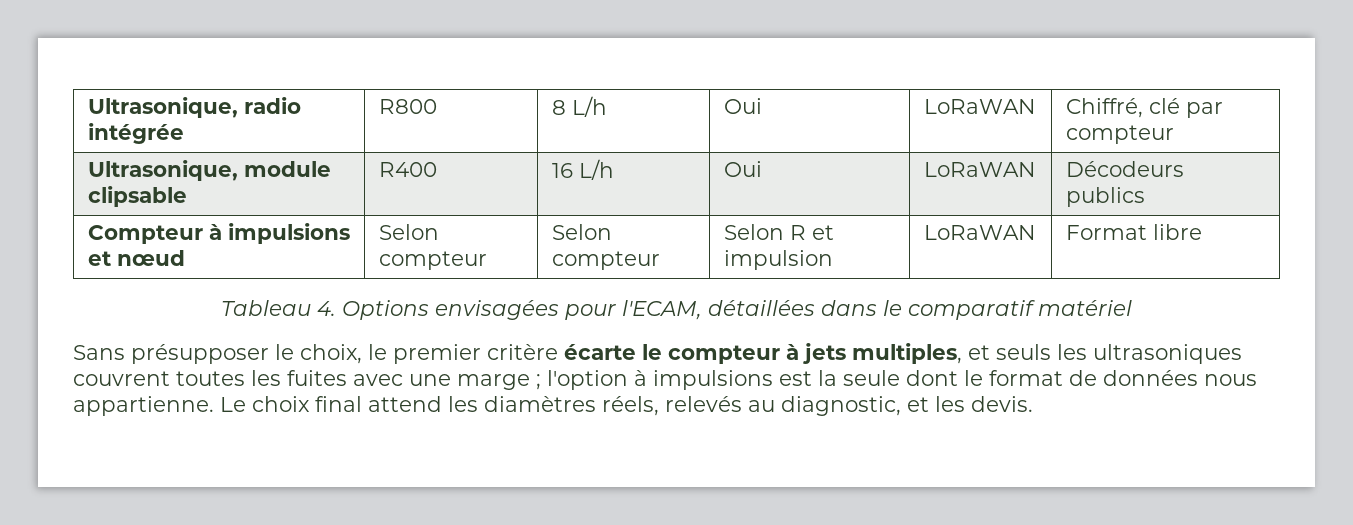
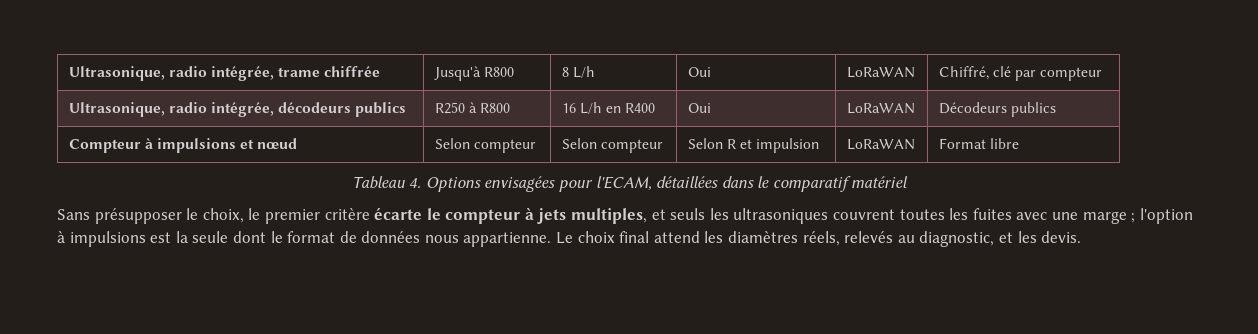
[87,97,301,118] [87,123,184,144] Ultrasonique, radio intégrée | -> [68,66,381,81] [433,66,481,81] Ultrasonique, radio intégrée, trame chiffrée | Jusqu'à
[243,161,331,177] [87,186,187,207] [378,162,437,177] module clipsable | R400 -> [168,102,407,117] [434,102,510,114] radio intégrée, décodeurs publics | R250 à R800
(614, 169) none -> [605,103,656,113] en R400

